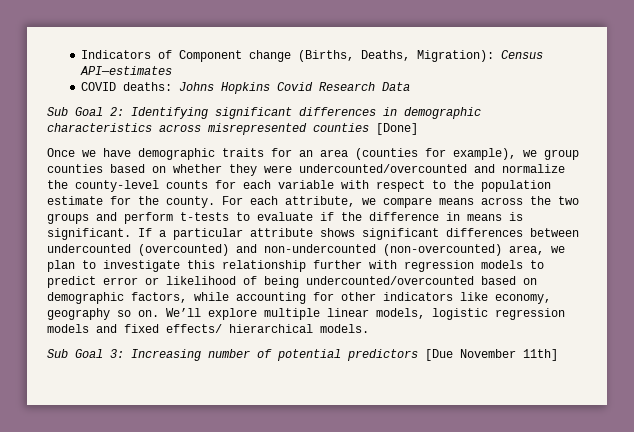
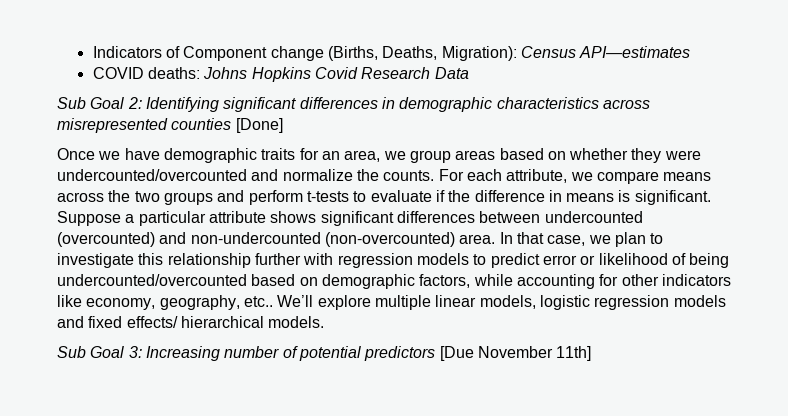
[320,148,516,160] area (counties for example), -> [344,150,381,162] area,
[47,164,103,173] counties -> [455,150,496,160] areas
[75,180,551,192] [47,196,215,208] county-level counts for each variable with respect to the population estimate for the county. -> [383,170,435,181] counts.
[138,228,152,237] If -> [57,211,121,226] Suppose
[509,245,544,255] area, -> [459,232,586,246] area. In that case,
[47,308,159,320] geography so on. -> [159,295,273,310] geography, etc..

